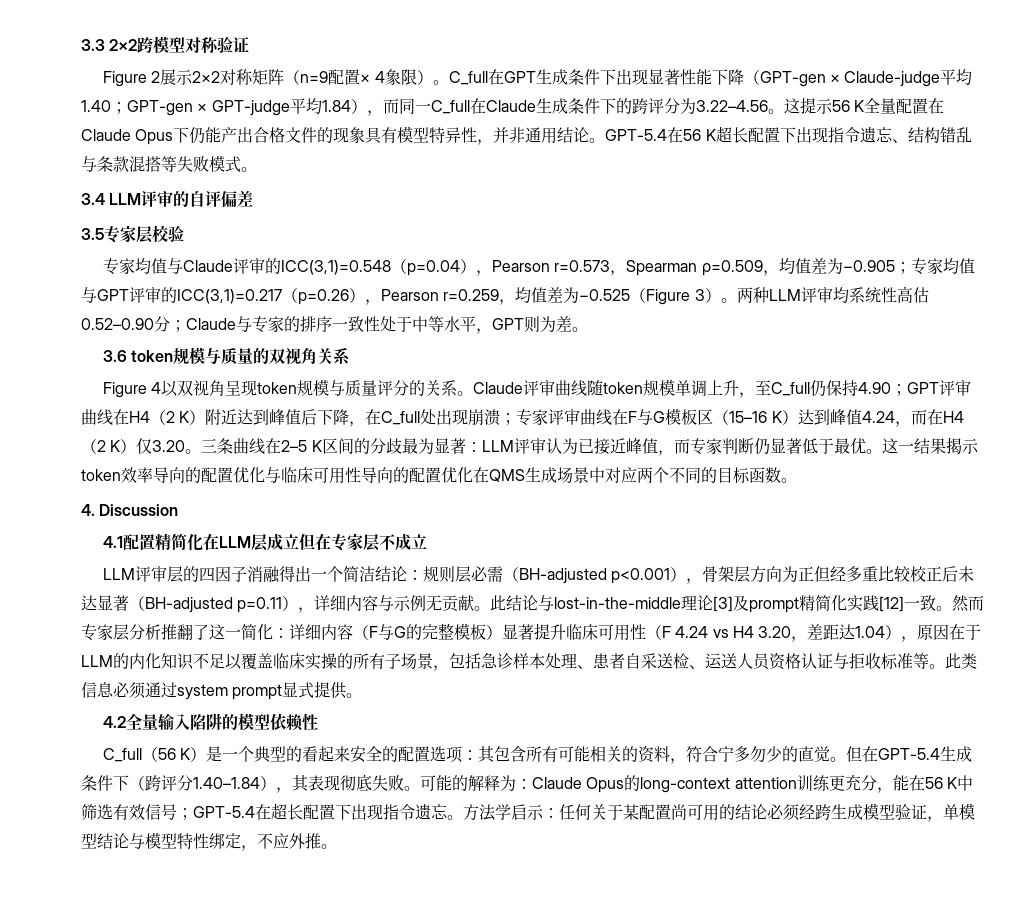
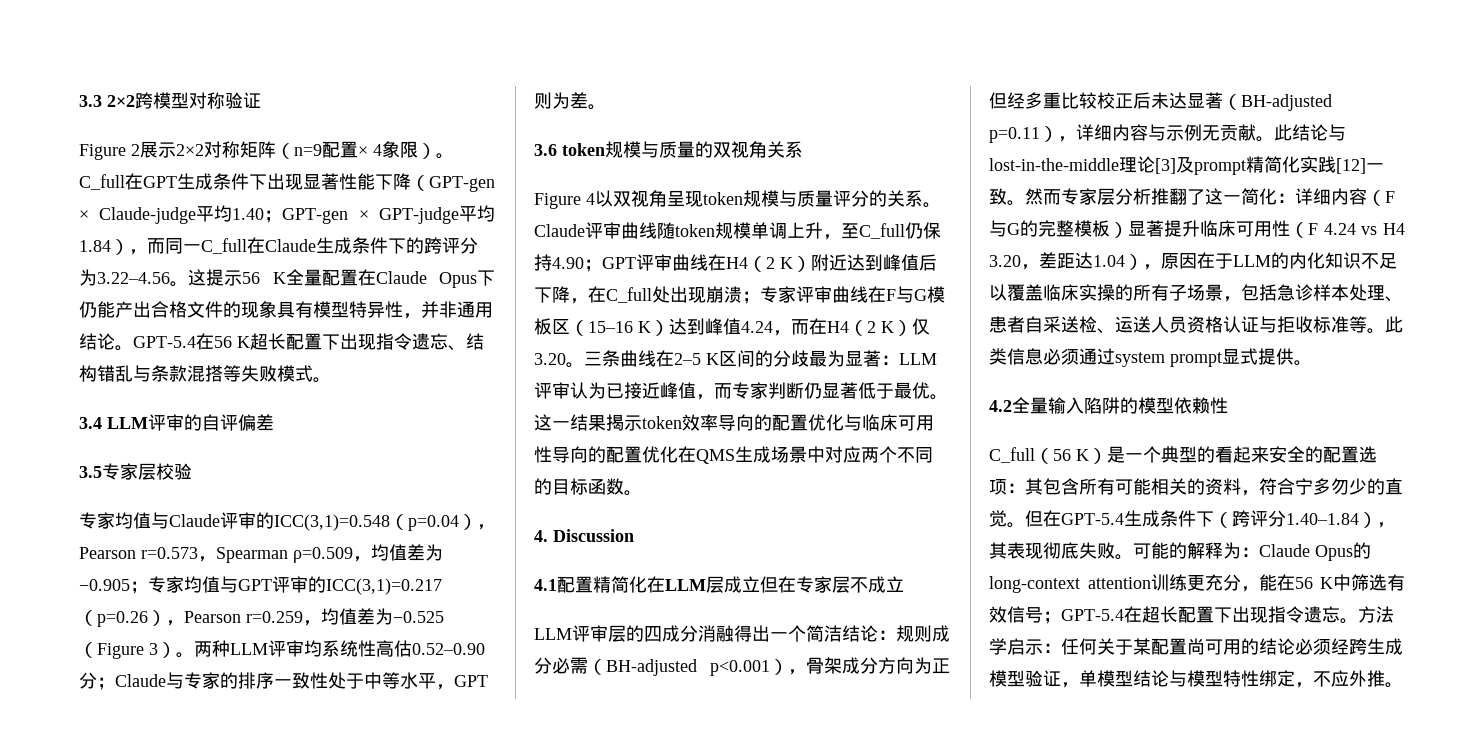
[215,566,248,582] 因子 -> [662,625,698,642] 成分
[455,566,472,583] 层 -> [932,625,950,642] [534,657,552,674] 成分
[734,566,751,583] 层 -> [842,657,878,674] 成分

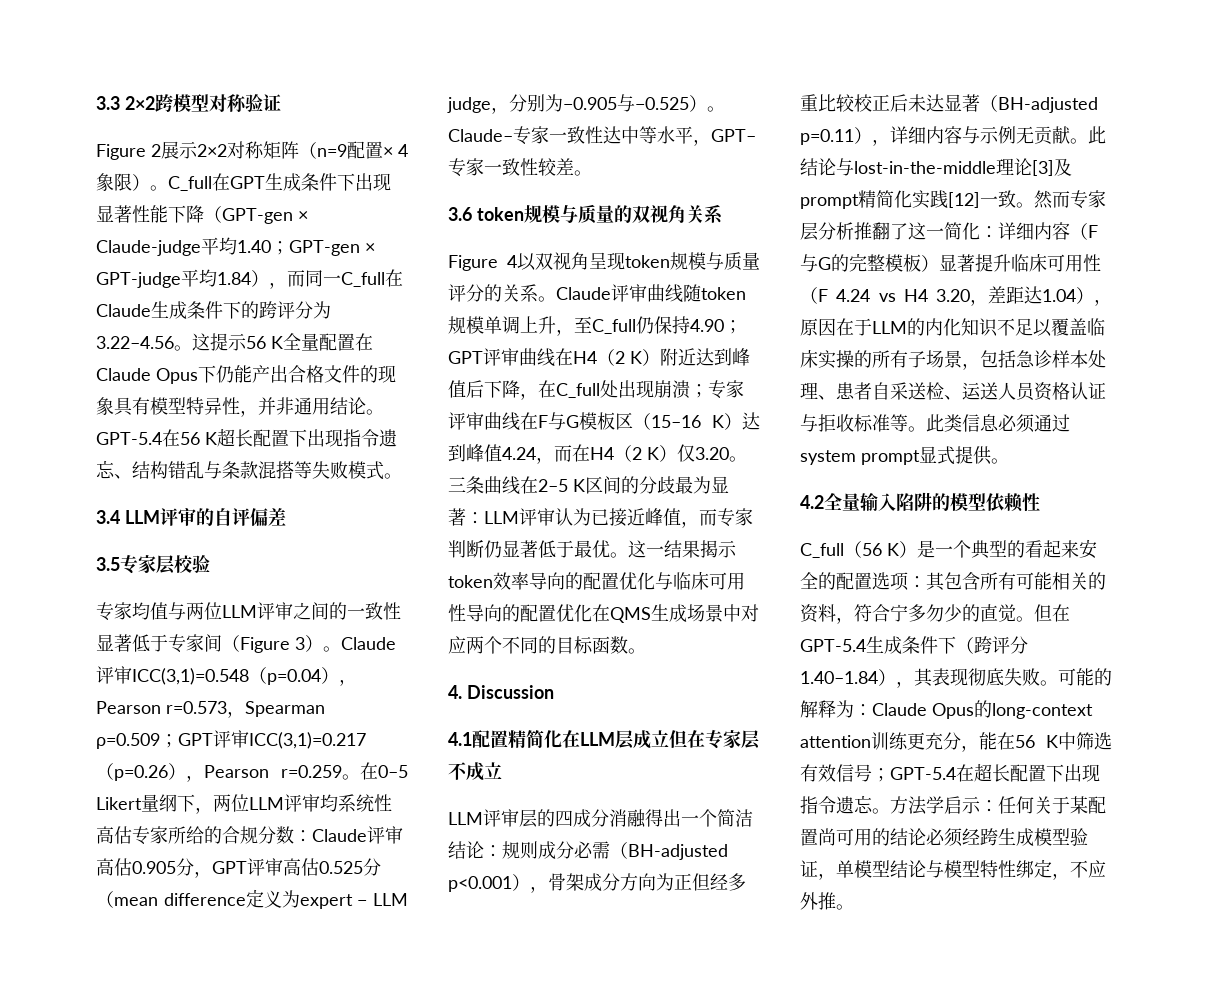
[169,512,274,529] Claude评审的 -> [186,602,401,620] [96,634,396,653] [96,666,132,684] 两位LLM评审之间的一致性显著低于专家间（Figure 3）。Claude评审
[353,544,443,562] [79,576,326,594] ，均值差为−0.905；专家均值与GPT评审的 -> [160,730,249,748] ；GPT评审
[303,608,444,626] [79,640,230,659] ，均值差为−0.525（Figure 3）。两种 -> [342,762,408,780] [96,794,249,814] 。在0–5 Likert量纲下，两位
[412,643,485,655] [79,672,488,690] [534,92,570,109] 0.52–0.90分；Claude与专家的排序一致性处于中等水平，GPT则为 -> [132,826,403,845] [96,858,381,878] [96,889,409,909] [447,94,725,114] [448,126,756,146] [448,158,557,177] 专家所给的合规分数：Claude评审高估0.905分，GPT评审高估0.525分（mean difference定义为expert − LLM judge，分别为−0.905与−0.525）。Claude–专家一致性达中等水平，GPT–专家一致性较

